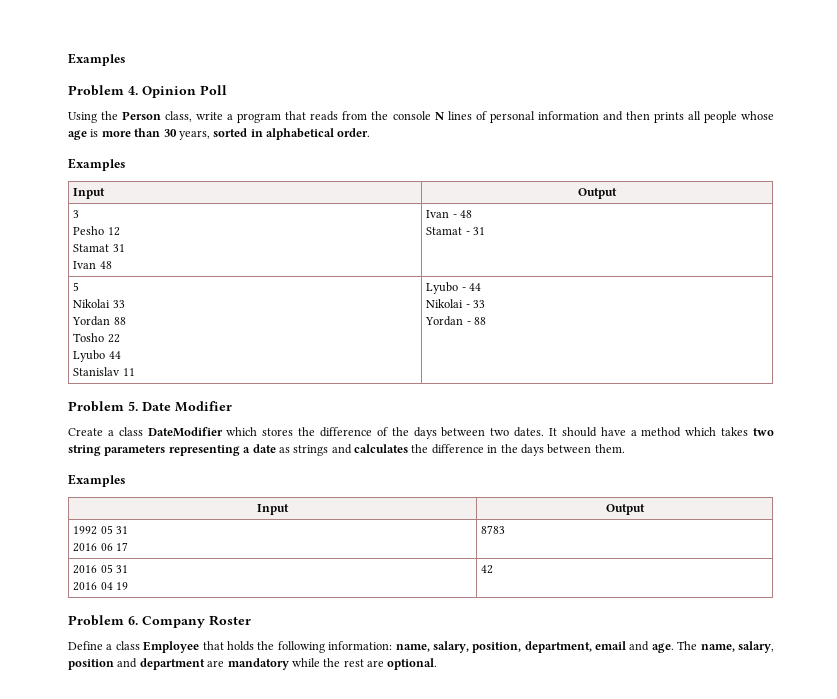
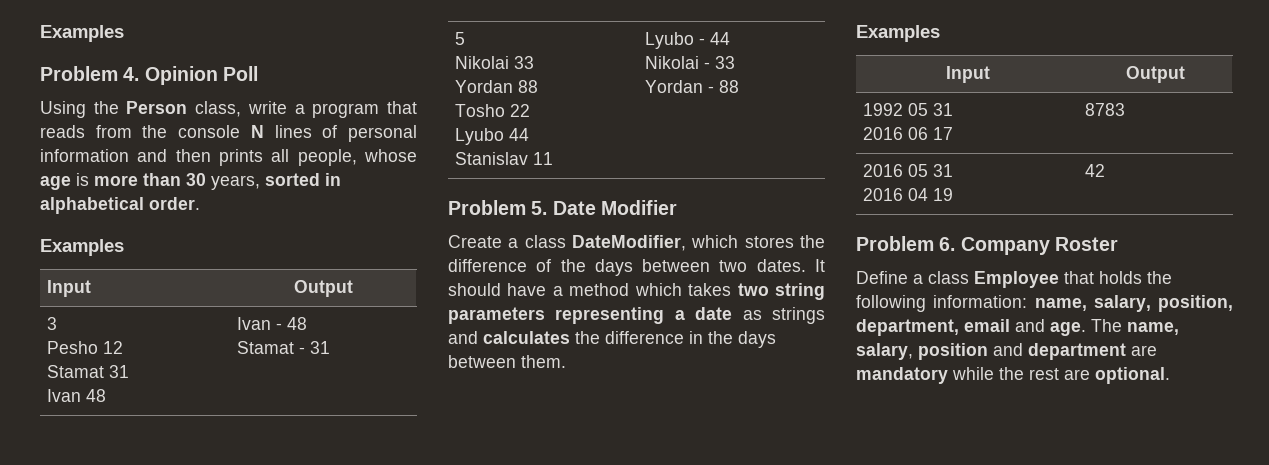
[703,111,737,123] people -> [297,149,357,166] people,
[147,427,223,437] DateModifier -> [572,235,686,251] DateModifier,

